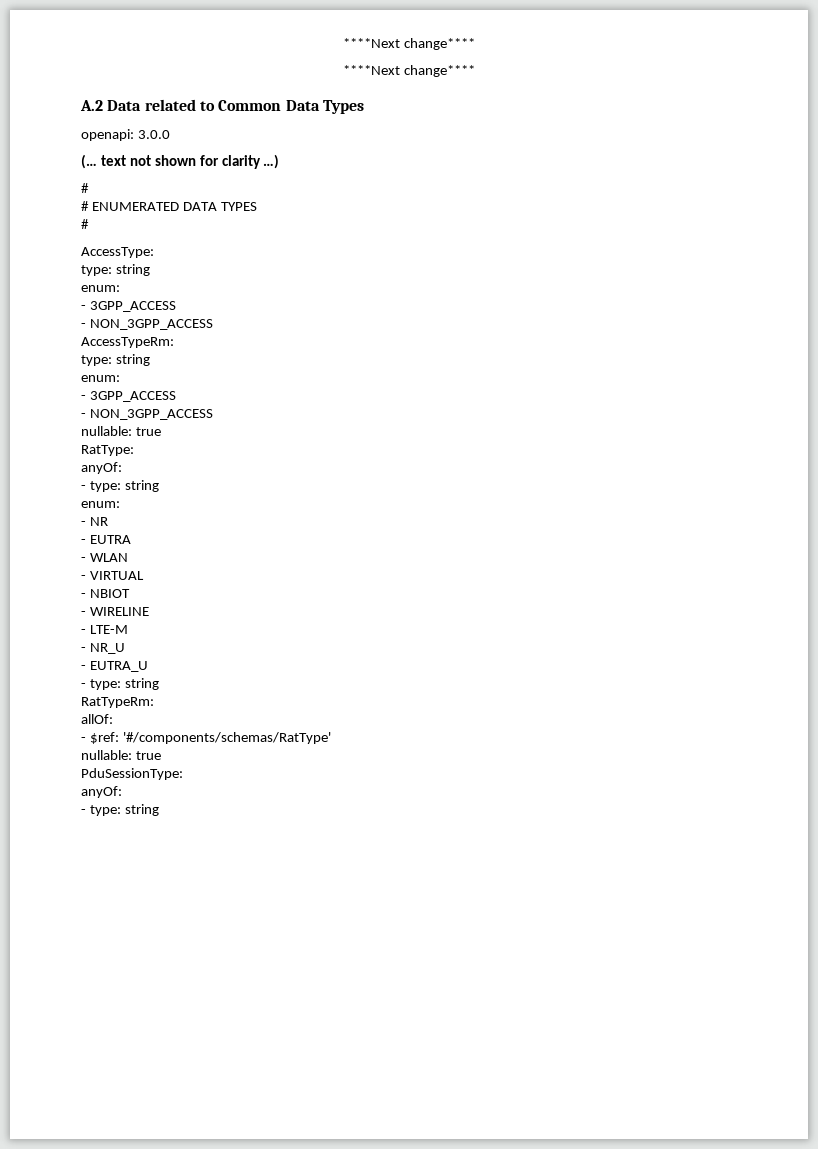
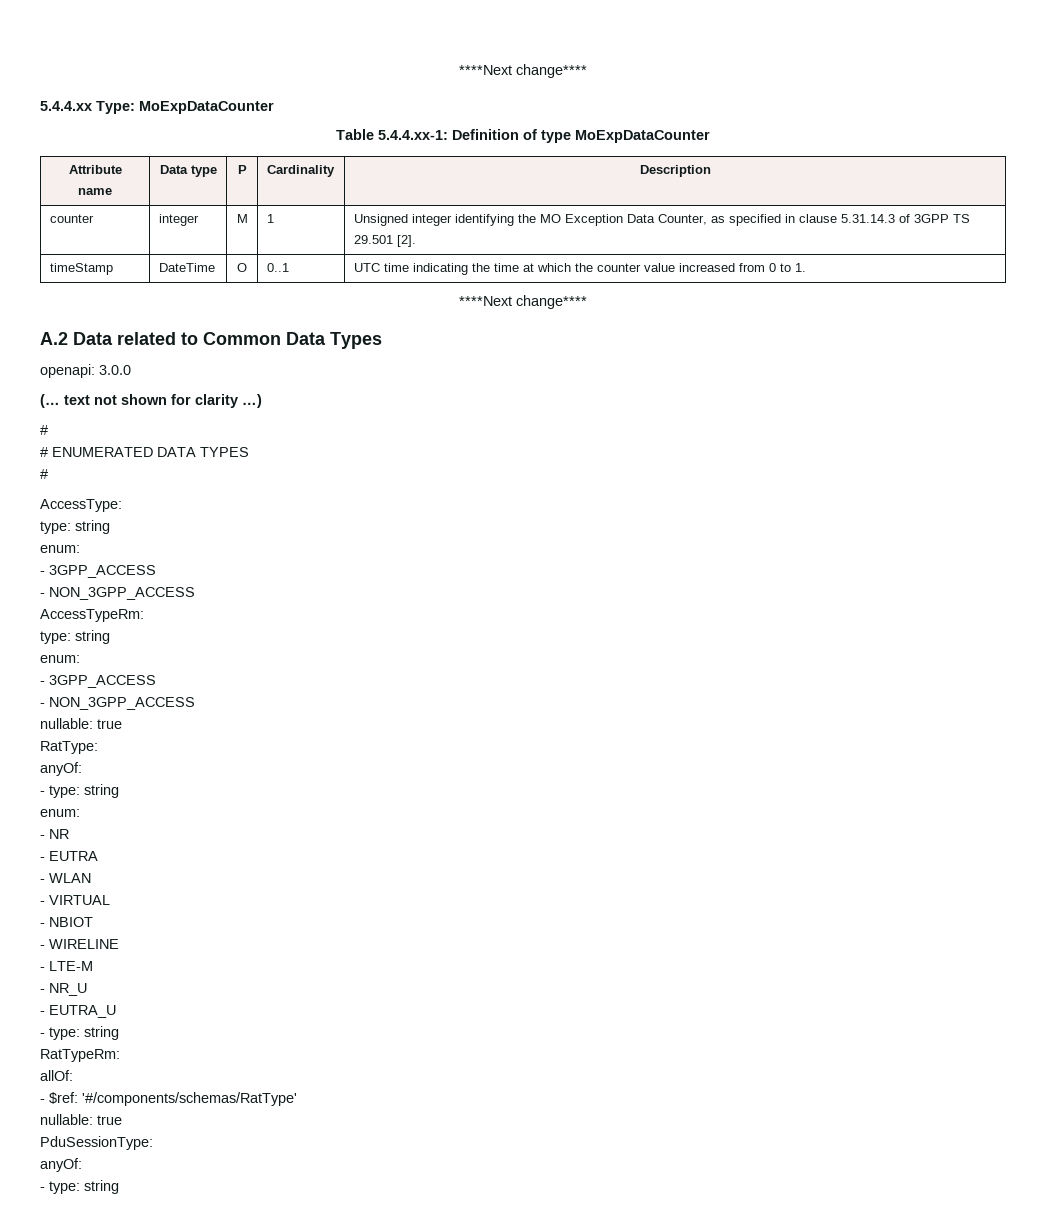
[343,38,475,50] ****Next change**** -> [459,64,587,78] [40,101,274,114] [336,129,710,143] [68,165,122,174] [78,188,112,195] [159,165,217,177] [237,165,247,174] [266,165,335,177] [639,165,711,177] [49,214,94,223] [158,214,199,226] [236,214,248,223] [266,214,274,223] [353,214,970,226] [353,235,416,247] [49,263,113,275] [158,263,215,272] [237,263,247,272] [266,263,289,272] [353,263,806,275] ****Next change**** // 5.4.4.xx Type: MoExpDataCounter // Table 5.4.4.xx-1: Definition of type MoExpDataCounter // Attribute name | Data type | P | Cardinality | Description // counter | integer | M | 1 | Unsigned integer identifying the MO Exception Data Counter, as specified in clause 5.31.14.3 of 3GPP TS 29.501 [2]. // timeStamp | DateTime | O | 0..1 | UTC time indicating the time at which the counter value increased from 0 to 1.

